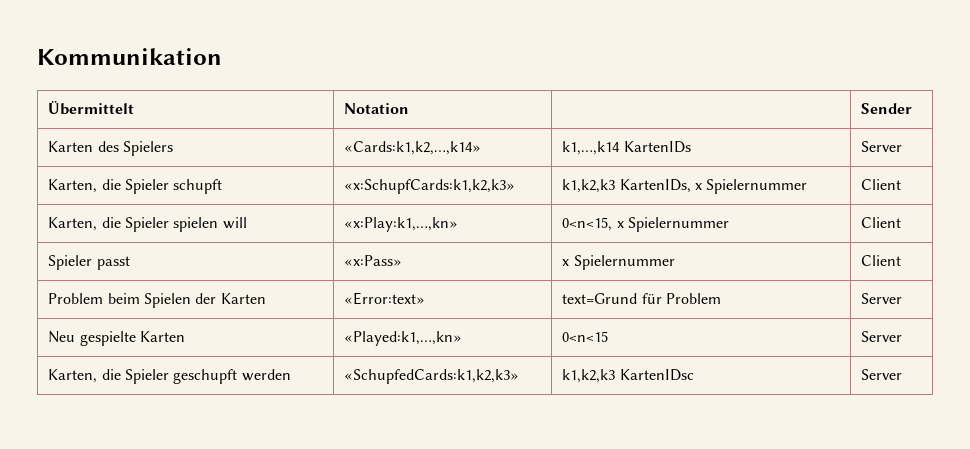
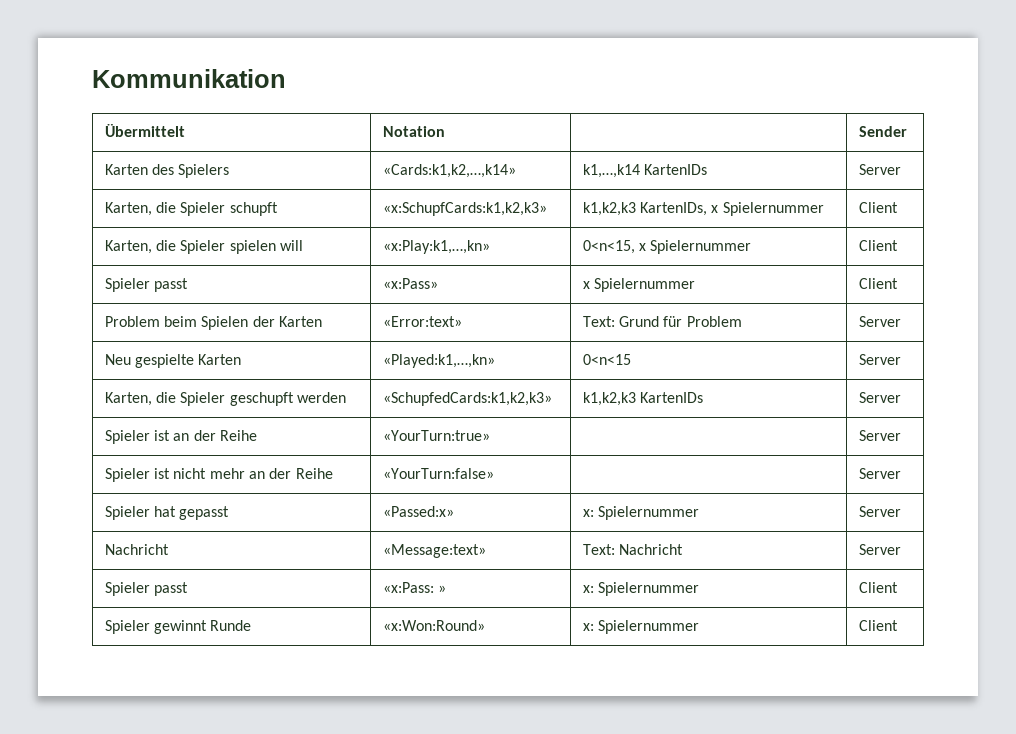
[562,293,638,304] text=Grund -> [582,316,660,327] Text: Grund
[619,369,694,381] [861,369,903,380] KartenIDsc | Server -> [640,392,704,403] [858,392,901,403] [104,430,258,444] [382,430,490,441] [858,430,901,441] [104,468,333,482] [382,468,494,479] [858,468,901,479] [104,506,230,520] [382,506,454,517] [582,506,700,520] [858,506,901,517] [104,544,169,555] [382,544,486,558] [582,544,684,555] [858,544,901,555] [104,582,189,596] [382,582,447,593] [582,582,700,596] [858,582,898,593] [104,620,252,634] [382,620,485,631] [582,620,700,634] [858,620,898,631] KartenIDs | Server // Spieler ist an der Reihe | «YourTurn:true» | | Server // Spieler ist nicht mehr an der Reihe | «YourTurn:false» | | Server // Spieler hat gepasst | «Passed:x» | x: Spielernummer | Server // Nachricht | «Message:text» | Text: Nachricht | Server // Spieler passt | «x:Pass: » | x: Spielernummer | Client // Spieler gewinnt Runde | «x:Won:Round» | x: Spielernummer | Client

